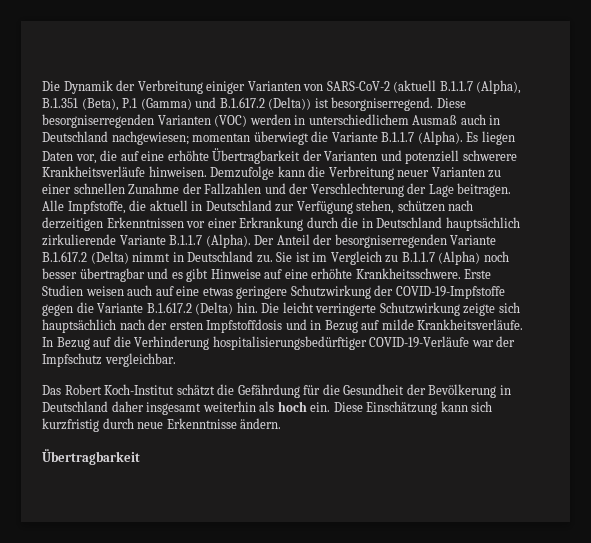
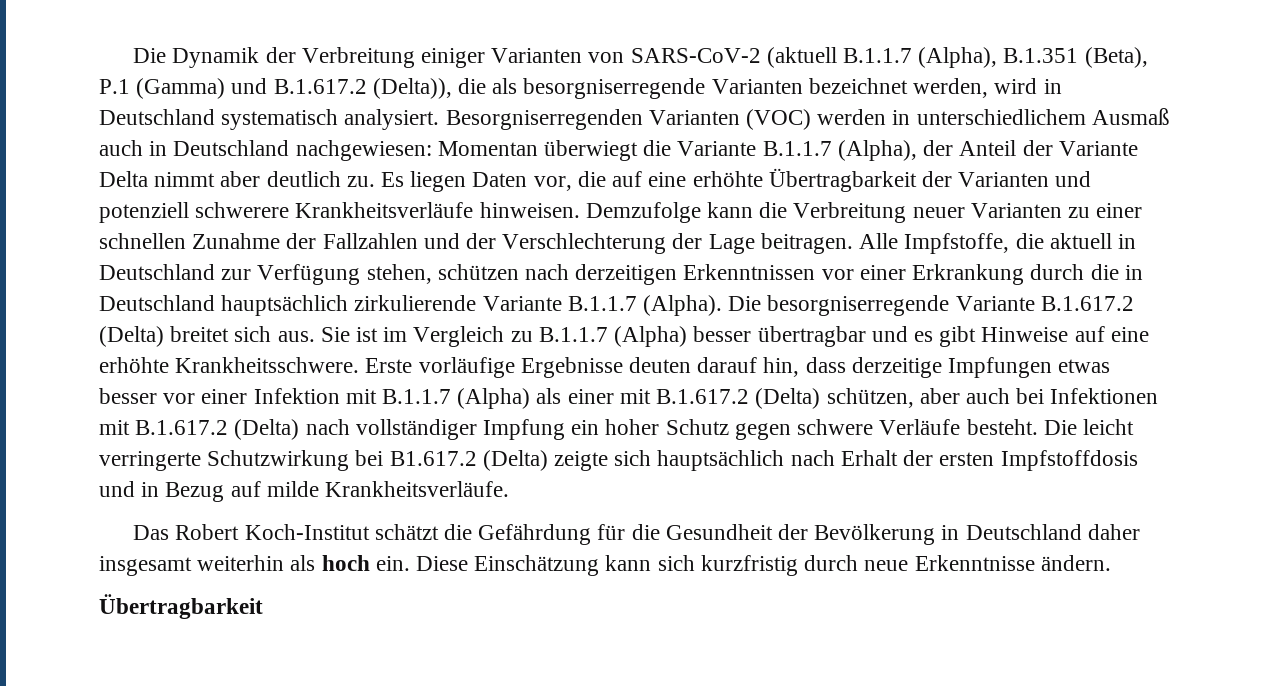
[268,97,466,111] [42,114,154,128] (Delta)) ist besorgniserregend. Diese besorgniserregenden -> [372,78,1062,99] [99,109,643,130] (Delta)), die als besorgniserregende Varianten bezeichnet werden, wird in Deutschland systematisch analysiert. Besorgniserregenden
[111,131,251,145] nachgewiesen; momentan -> [295,140,538,161] nachgewiesen: Momentan
[417,131,463,145] (Alpha). -> [837,140,1138,161] [99,171,375,187] (Alpha), der Anteil der Variante Delta nimmt aber deutlich zu.
[254,234,497,248] [42,251,273,264] Der Anteil der besorgniserregenden Variante B.1.617.2 (Delta) nimmt in Deutschland zu. -> [728,295,1134,316] [99,326,315,347] Die besorgniserregende Variante B.1.617.2 (Delta) breitet sich aus.
[483,251,509,262] noch -> (688, 336) none
[42,285,505,299] [42,302,258,316] Studien weisen auch auf eine etwas geringere Schutzwirkung der COVID-19-Impfstoffe gegen die Variante B.1.617.2 (Delta) hin. -> [418,357,1111,378] [99,388,1159,409] [99,419,1038,440] vorläufige Ergebnisse deuten darauf hin, dass derzeitige Impfungen etwas besser vor einer Infektion mit B.1.1.7 (Alpha) als einer mit B.1.617.2 (Delta) schützen, aber auch bei Infektionen mit B.1.617.2 (Delta) nach vollständiger Impfung ein hoher Schutz gegen schwere Verläufe besteht.
(460, 309) none -> [355,450,548,471] bei B1.617.2 (Delta)
(145, 324) none -> [840,450,898,466] Erhalt
[42,336,516,350] [42,353,176,367] In Bezug auf die Verhinderung hospitalisierungsbedürftiger COVID-19-Verläufe war der Impfschutz vergleichbar. -> (510, 489) none

